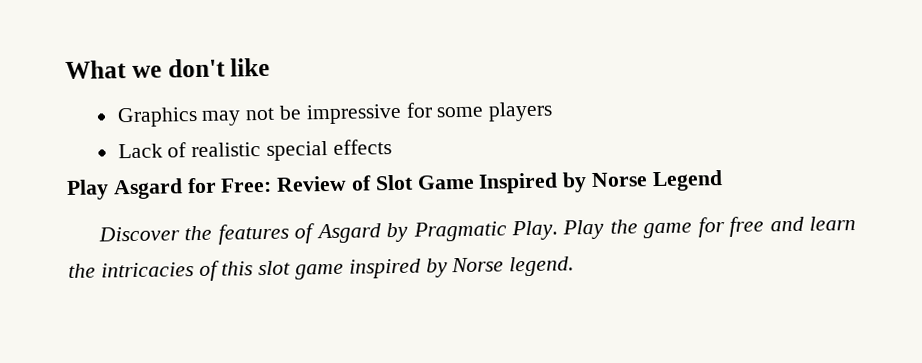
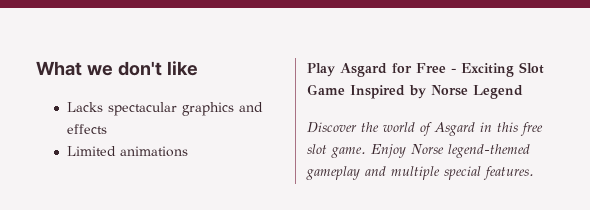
[116,101,554,128] [117,139,392,161] Graphics may not be impressive for some players // Lack of realistic special effects -> [67,102,264,116] [67,124,108,134] [67,146,189,157] Lacks spectacular graphics and effects // Limited animations
[220,175,373,193] Free: Review of -> [416,63,514,77] Free - Exciting
[217,223,289,245] features -> [383,122,415,132] world
[386,215,857,243] [68,256,575,281] by Pragmatic Play. Play the game for free and learn the intricacies of this slot game inspired by Norse legend. -> [480,122,543,136] [307,144,530,158] [306,166,534,180] in this free slot game. Enjoy Norse legend-themed gameplay and multiple special features.

